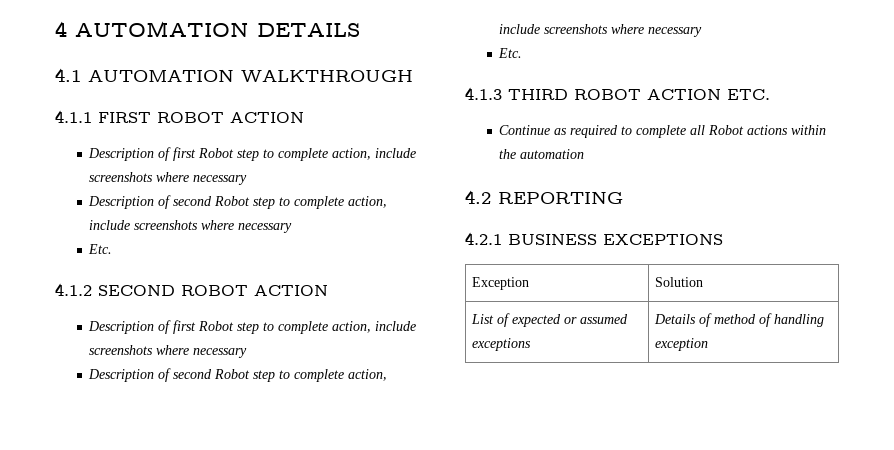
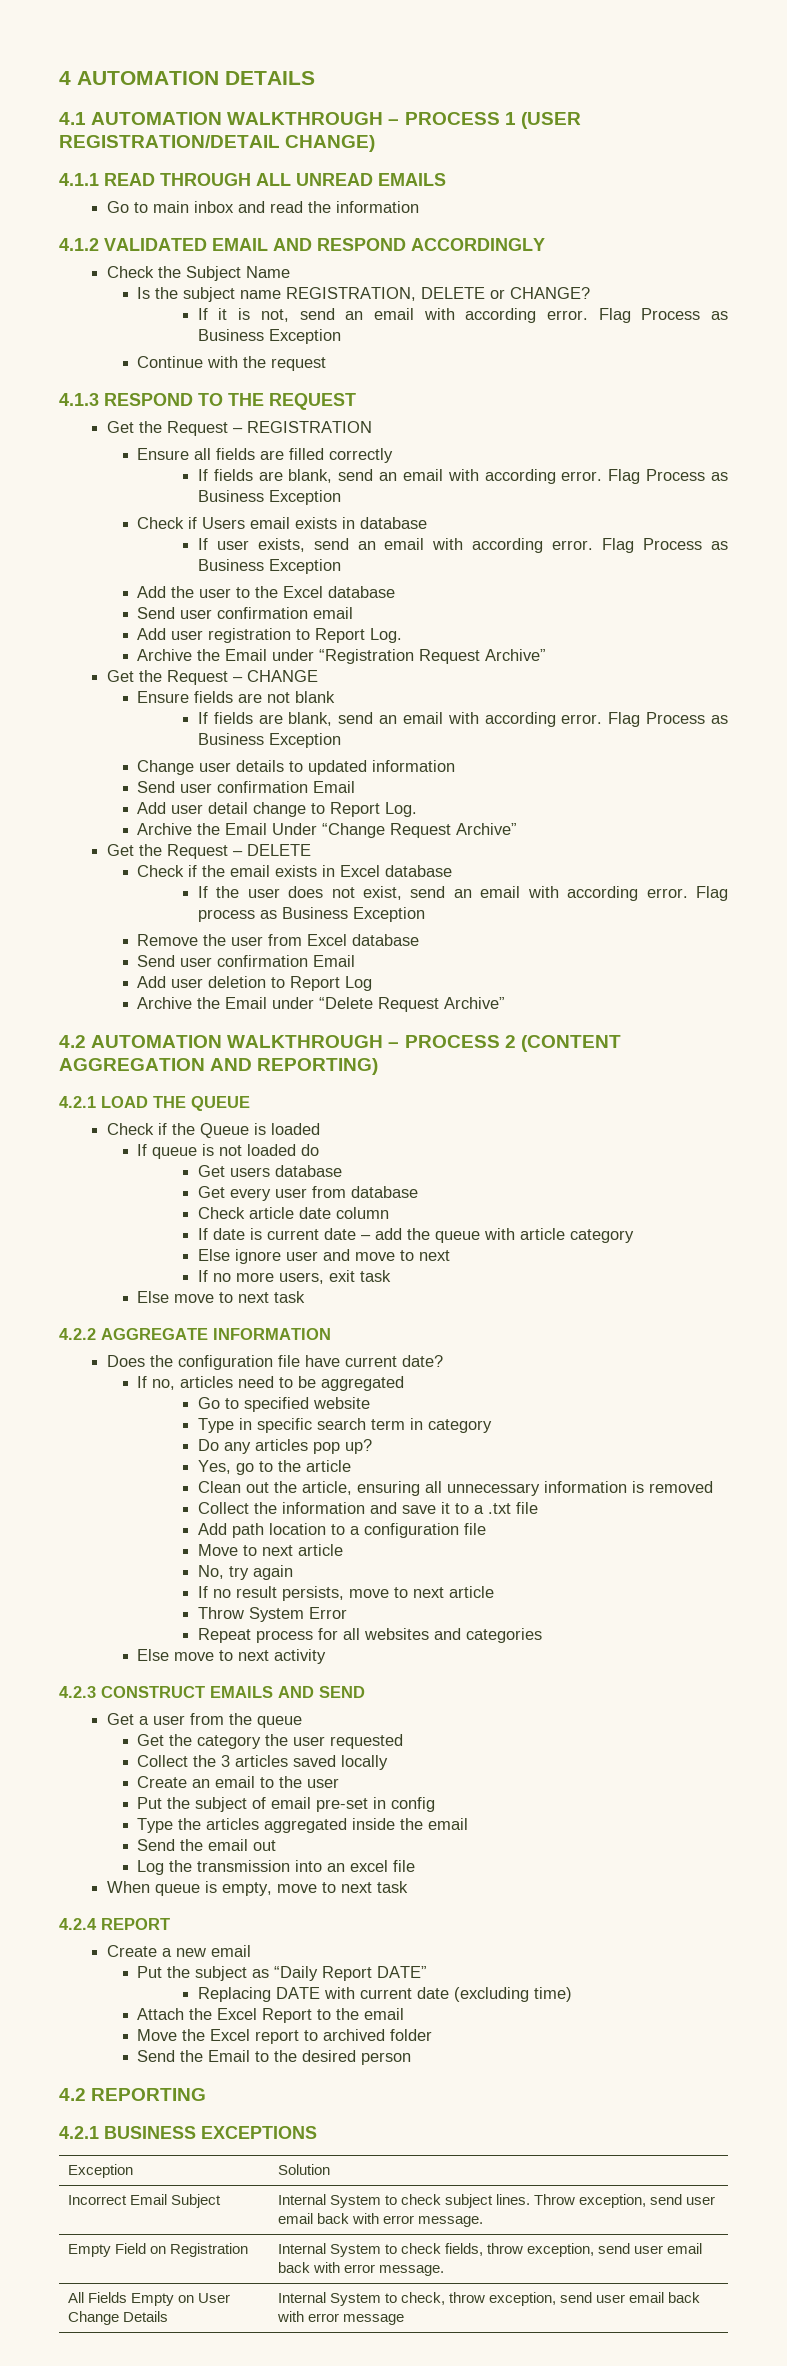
[55,110,304,123] [88,147,417,161] [89,172,248,185] [88,195,388,209] [89,220,293,233] [88,244,113,254] [55,283,328,296] [88,320,417,334] [89,345,248,358] [88,368,388,382] [499,24,703,37] [498,48,523,58] [465,87,770,100] [499,125,827,138] [499,149,585,159] // 4.1.1 FIRST ROBOT ACTION // Description of first Robot step to complete action, include screenshots where necessary // Description of second Robot step to complete action, include screenshots where necessary // Etc. // 4.1.2 SECOND ROBOT ACTION // Description of first Robot step to complete action, include screenshots where necessary // Description of second Robot step to complete action, include screenshots where necessary // Etc. // 4.1.3 THIRD ROBOT ACTION ETC. // Continue as required to complete all Robot actions within the automation -> [388,112,581,129] [59,135,376,152] [59,173,446,186] [107,201,420,213] [59,238,545,251] [107,266,291,281] [137,287,591,302] [197,308,728,323] [197,329,341,344] [137,356,327,371] [59,393,356,410] [107,421,373,436] [137,448,394,463] [197,469,728,484] [197,490,341,505] [137,517,428,529] [197,538,728,553] [197,559,341,574] [137,586,396,598] [137,607,354,619] [137,628,403,643] [137,649,547,664] [107,670,319,685] [137,691,336,703] [197,712,728,727] [197,733,341,748] [137,760,456,775] [137,781,356,793] [137,802,418,817] [137,823,518,838] [107,844,312,859] [137,865,453,877] [197,886,728,901] [197,907,425,922] [137,934,420,946] [137,955,356,967] [137,976,373,991] [137,997,506,1012] [59,1035,621,1052] [59,1058,379,1075] [59,1096,250,1111] [107,1123,321,1138] [137,1144,320,1159] [197,1165,342,1177] [197,1186,418,1201] [197,1207,389,1219] [197,1228,634,1243] [197,1249,450,1264] [197,1270,391,1284] [137,1291,306,1303] [59,1328,331,1340] [107,1355,444,1370] [137,1376,405,1391] [197,1397,370,1412] [197,1418,492,1433] [197,1439,372,1454] [197,1460,351,1475] [197,1481,713,1496] [197,1502,538,1514] [197,1523,486,1538] [197,1544,343,1556] [197,1565,293,1580] [197,1586,494,1601] [197,1607,347,1622] [197,1628,542,1643] [137,1649,327,1664] [59,1686,365,1698] [107,1713,303,1728] [137,1734,404,1749] [137,1755,389,1770] [137,1776,340,1788] [137,1797,436,1812] [137,1818,469,1833] [137,1839,277,1851] [137,1860,416,1875] [107,1881,409,1896] [59,1918,170,1930] [107,1945,252,1957] [137,1966,428,1981] [197,1987,572,2002] [137,2008,405,2023] [137,2029,433,2044] [137,2050,412,2065] – PROCESS 1 (USER REGISTRATION/DETAIL CHANGE) // 4.1.1 READ THROUGH ALL UNREAD EMAILS // Go to main inbox and read the information // 4.1.2 VALIDATED EMAIL AND RESPOND ACCORDINGLY // Check the Subject Name // Is the subject name REGISTRATION, DELETE or CHANGE? // If it is not, send an email with according error. Flag Process as Business Exception // Continue with the request // 4.1.3 RESPOND TO THE REQUEST // Get the Request – REGISTRATION // Ensure all fields are filled correctly // If fields are blank, send an email with according error. Flag Process as Business Exception // Check if Users email exists in database // If user exists, send an email with according error. Flag Process as Business Exception // Add the user to the Excel database // Send user confirmation email // Add user registration to Report Log. // Archive the Email under “Registration Request Archive” // Get the Request – CHANGE // Ensure fields are not blank // If fields are blank, send an email with according error. Flag Process as Business Exception // Change user details to updated information // Send user confirmation Email // Add user detail change to Report Log. // Archive the Email Under “Change Request Archive” // Get the Request – DELETE // Check if the email exists in Excel database // If the user does not exist, send an email with according error. Flag process as Business Exception // Remove the user from Excel database // Send user confirmation Email // Add user deletion to Report Log // Archive the Email under “Delete Request Archive” // 4.2 AUTOMATION WALKTHROUGH – PROCESS 2 (CONTENT AGGREGATION AND REPORTING) // 4.2.1 LOAD THE QUEUE // Check if the Queue is loaded // If queue is not loaded do // Get users database // Get every user from database // Check article date column // If date is current date – add the queue with article category // Else ignore user and move to next // If no more users, exit task // Else move to next task // 4.2.2 AGGREGATE INFORMATION // Does the configuration file have current date? // If no, articles need to be aggregated // Go to specified website // Type in specific search term in category // Do any articles pop up? // Yes, go to the article // Clean out the article, ensuring all unnecessary information is removed // Collect the information and save it to a .txt file // Add path location to a configuration file // Move to next article // No, try again // If no result persists, move to next article // Throw System Error // Repeat process for all websites and categories // Else move to next activity // 4.2.3 CONSTRUCT EMAILS AND SEND // Get a user from the queue // Get the category the user requested // Collect the 3 articles saved locally // Create an email to the user // Put the subject of email pre-set in config // Type the articles aggregated inside the email // Send the email out // Log the transmission into an excel file // When queue is empty, move to next task // 4.2.4 REPORT // Create a new email // Put the subject as “Daily Report DATE” // Replacing DATE with current date (excluding time) // Attach the Excel Report to the email // Move the Excel report to archived folder // Send the Email to the desired person
[471,313,629,327] [472,338,532,351] [654,313,825,327] [655,338,709,351] List of expected or assumed exceptions | Details of method of handling exception -> [67,2194,221,2208] [277,2194,716,2208] [277,2213,483,2227] [67,2243,248,2257] [277,2243,703,2257] [277,2262,444,2276] [67,2292,230,2306] [67,2311,168,2325] [277,2292,701,2306] [276,2311,404,2325] Incorrect Email Subject | Internal System to check subject lines. Throw exception, send user email back with error message. // Empty Field on Registration | Internal System to check fields, throw exception, send user email back with error message. // All Fields Empty on User Change Details | Internal System to check, throw exception, send user email back with error message

